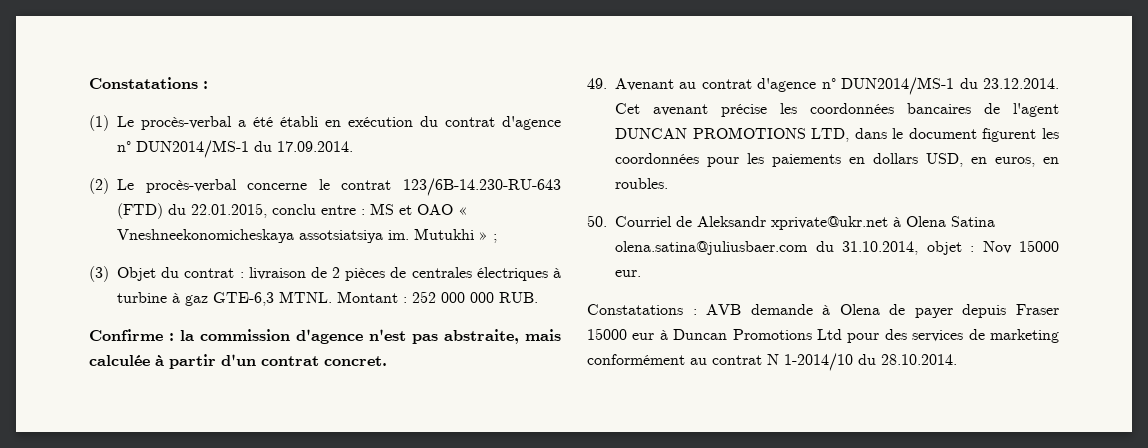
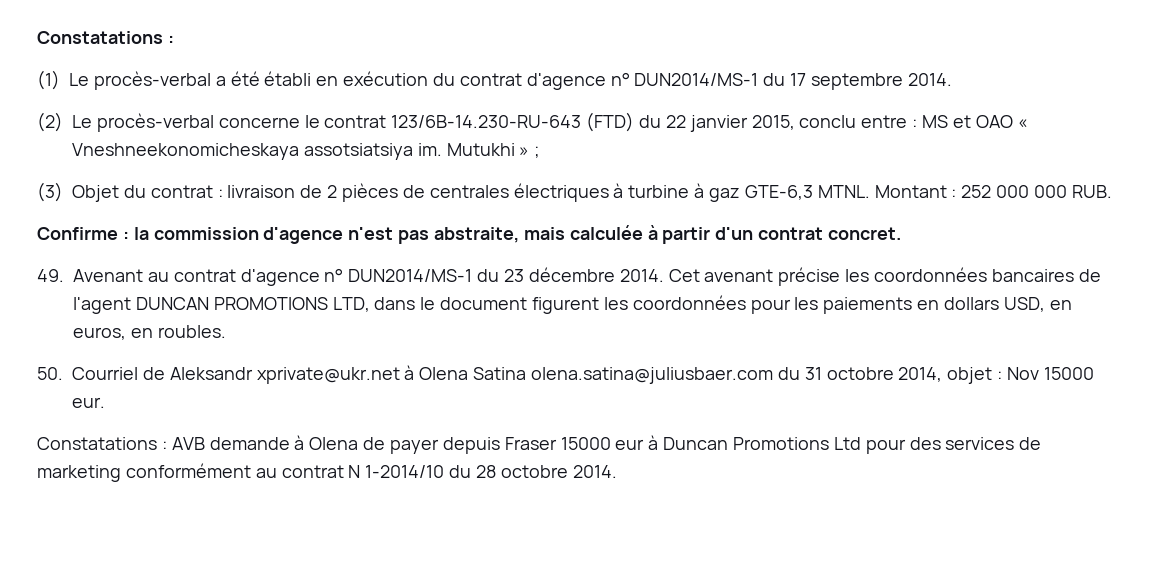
[277,141,353,152] 17.09.2014. -> [790,73,952,90] 17 septembre 2014.
[191,203,267,218] 22.01.2015, -> [665,115,795,132] 22 janvier 2015,
[983,78,1059,89] 23.12.2014. -> [504,267,664,282] 23 décembre 2014.
[842,241,918,255] 31.10.2014, -> [804,367,943,382] 31 octobre 2014,
[881,354,957,365] 28.10.2014. -> [476,465,617,478] 28 octobre 2014.

